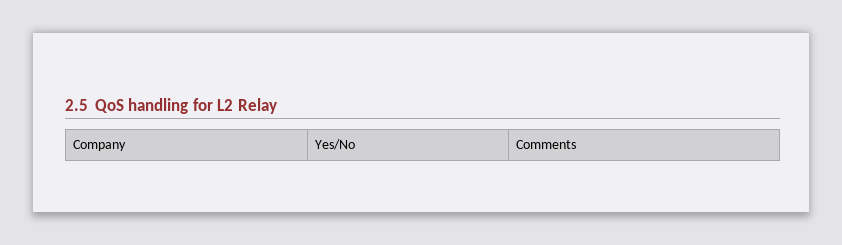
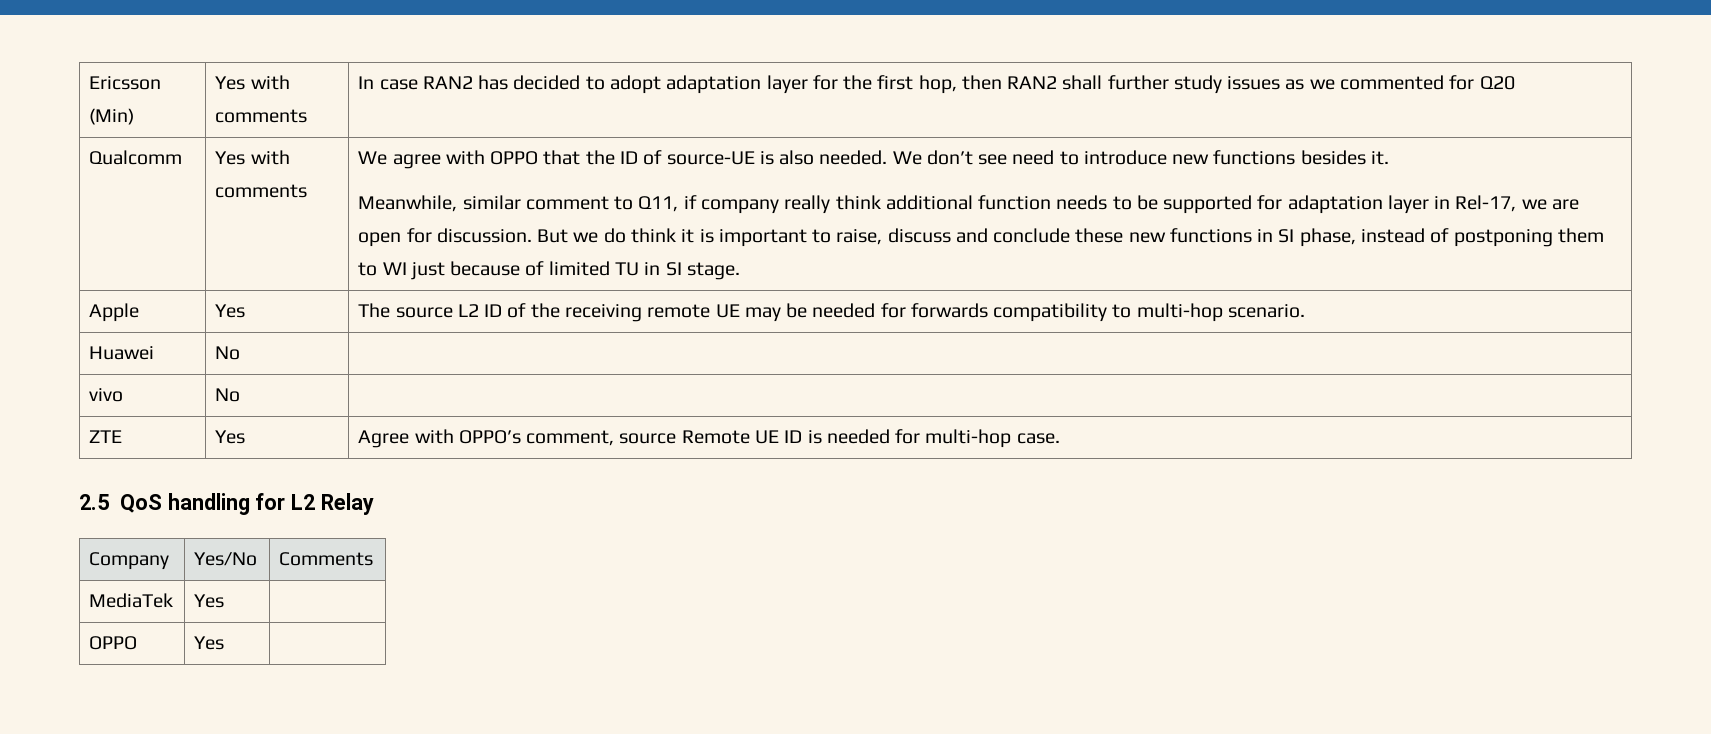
(65, 105) none -> [89,76,162,90] [89,108,135,125] [215,75,290,90] [215,109,308,123] [358,75,1515,94] [89,150,183,165] [215,150,290,165] [215,184,308,198] [358,150,1389,169] [358,195,1579,214] [358,228,1604,247] [358,261,740,280] [89,303,140,322] [215,304,246,318] [358,303,1305,322] [89,346,155,360] [215,346,241,360] [89,388,124,402] [215,388,241,402] [89,430,123,443] [215,430,246,444] [358,429,1060,448] Ericsson (Min) | Yes with comments | In case RAN2 has decided to adopt adaptation layer for the first hop, then RAN2 shall further study issues as we commented for Q20 // Qualcomm | Yes with comments | We agree with OPPO that the ID of source-UE is also needed. We don’t see need to introduce new functions besides it. // Meanwhile, similar comment to Q11, if company really think additional function needs to be supported for adaptation layer in Rel-17, we are open for discussion. But we do think it is important to raise, discuss and conclude these new functions in SI phase, instead of postponing them to WI just because of limited TU in SI stage. // Apple | Yes | The source L2 ID of the receiving remote UE may be needed for forwards compatibility to multi-hop scenario. // Huawei | No | // vivo | No | // ZTE | Yes | Agree with OPPO’s comment, source Remote UE ID is needed for multi-hop case. //
(577, 144) none -> [89,593,174,608] [194,594,225,608] [89,636,138,650] [194,636,225,650] // MediaTek | Yes | // OPPO | Yes |

